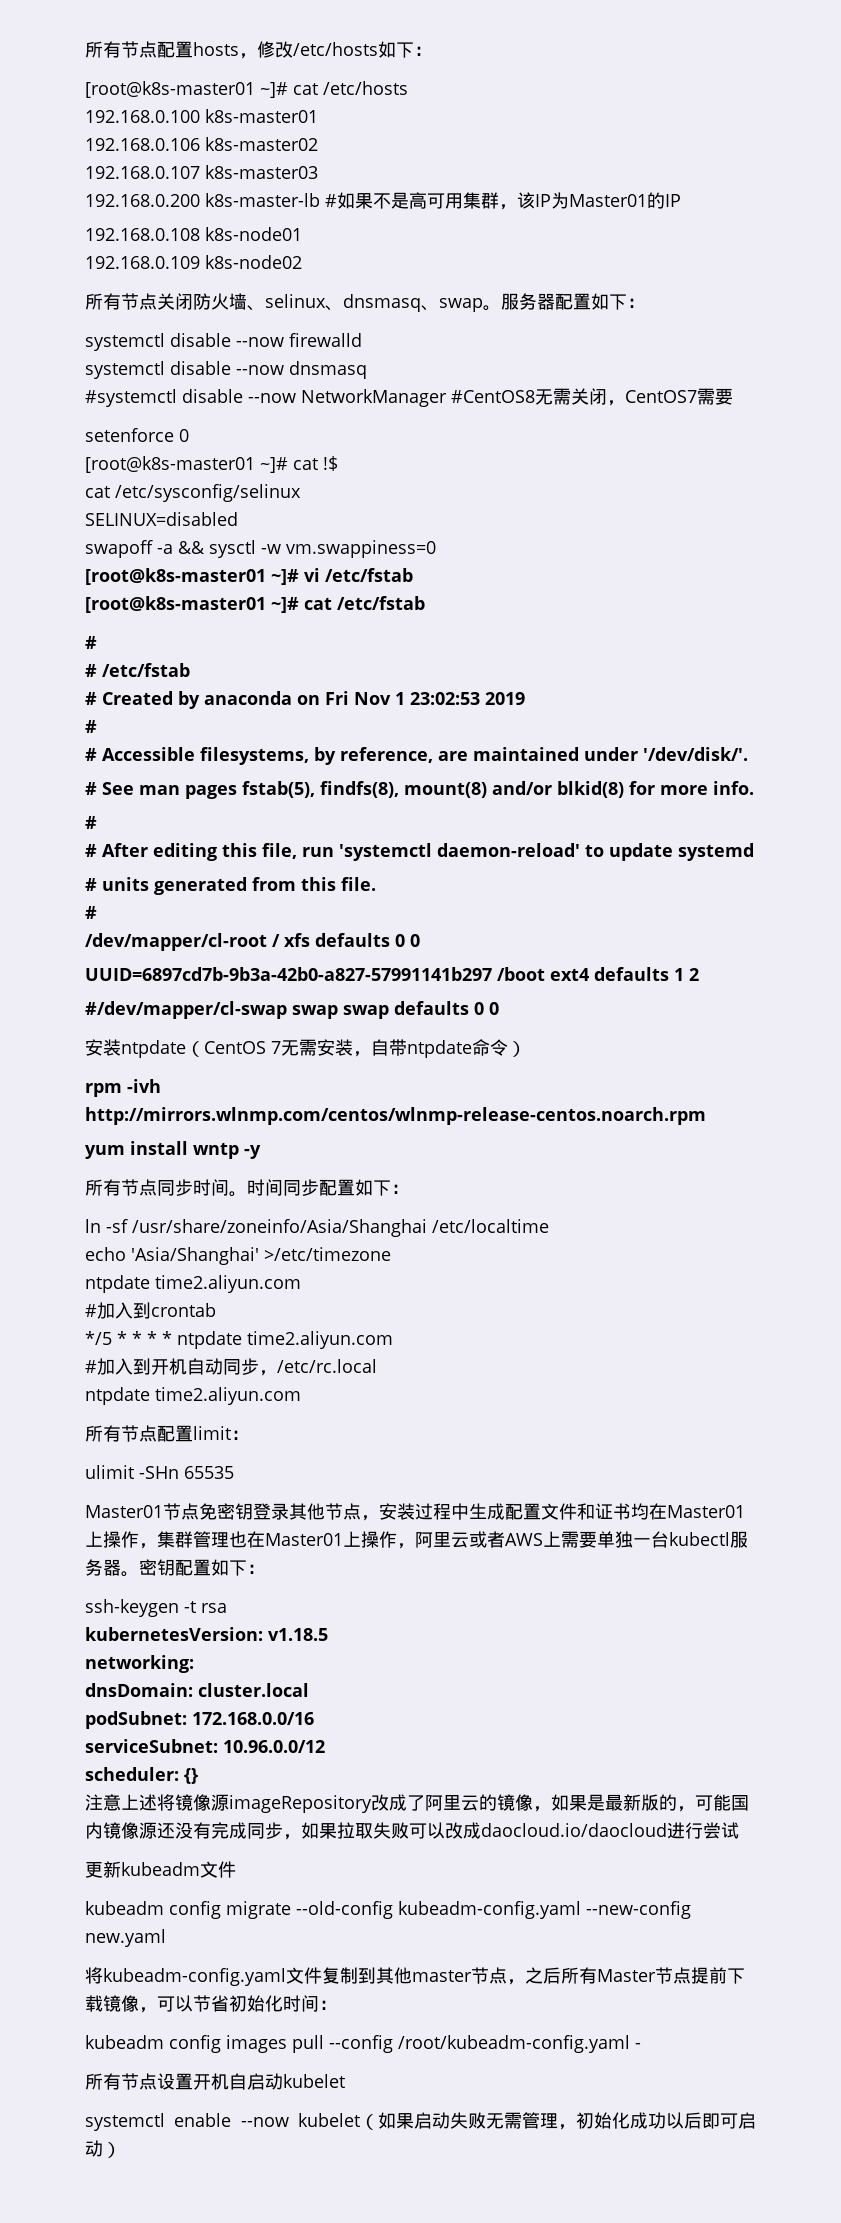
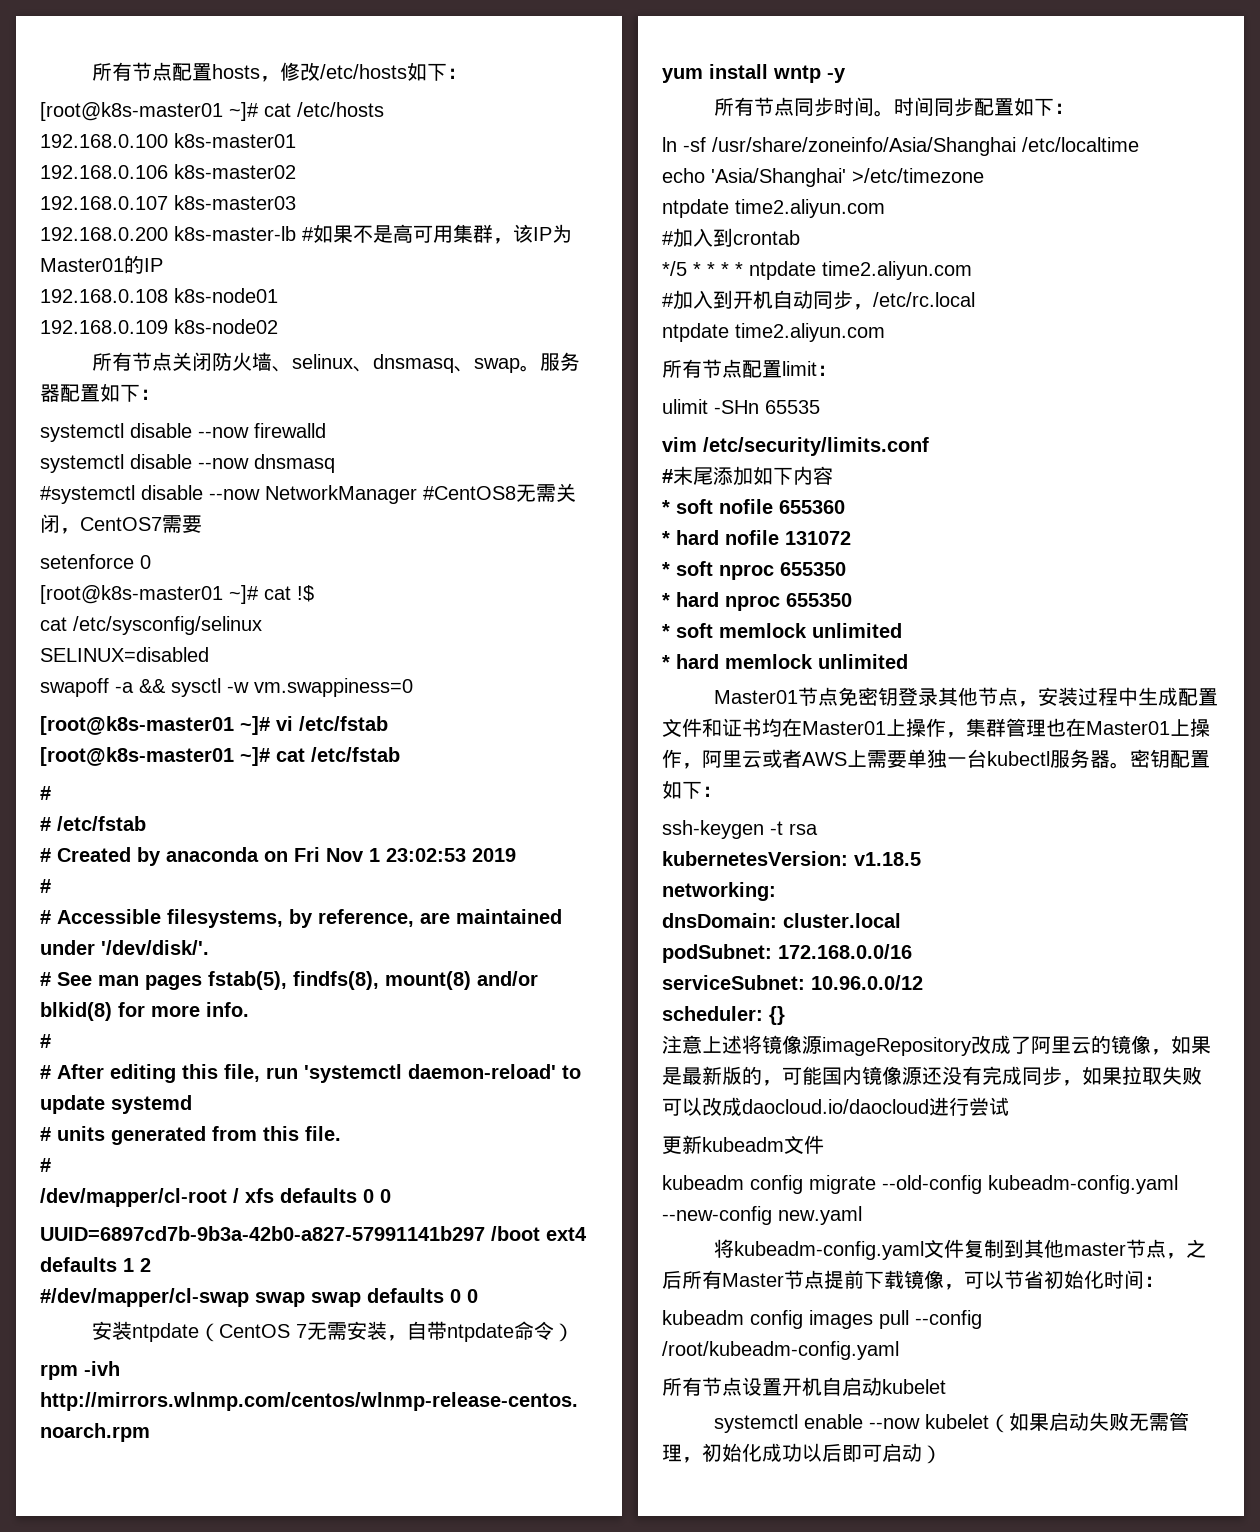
(234, 1472) none -> [662,437,929,456] [662,466,833,486] [662,499,845,514] [662,530,851,545] [662,561,846,580] [662,592,852,611] [662,623,902,638] [662,654,908,669] // vim /etc/security/limits.conf // #末尾添加如下内容 // * soft nofile 655360 // * hard nofile 131072 // * soft nproc 655350 // * hard nproc 655350 // * soft memlock unlimited // * hard memlock unlimited
[635,2043,641,2049] - -> (899, 1350) none

